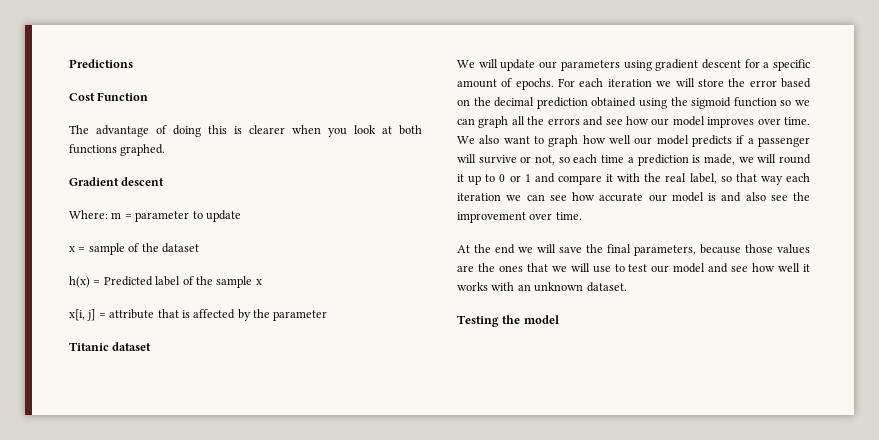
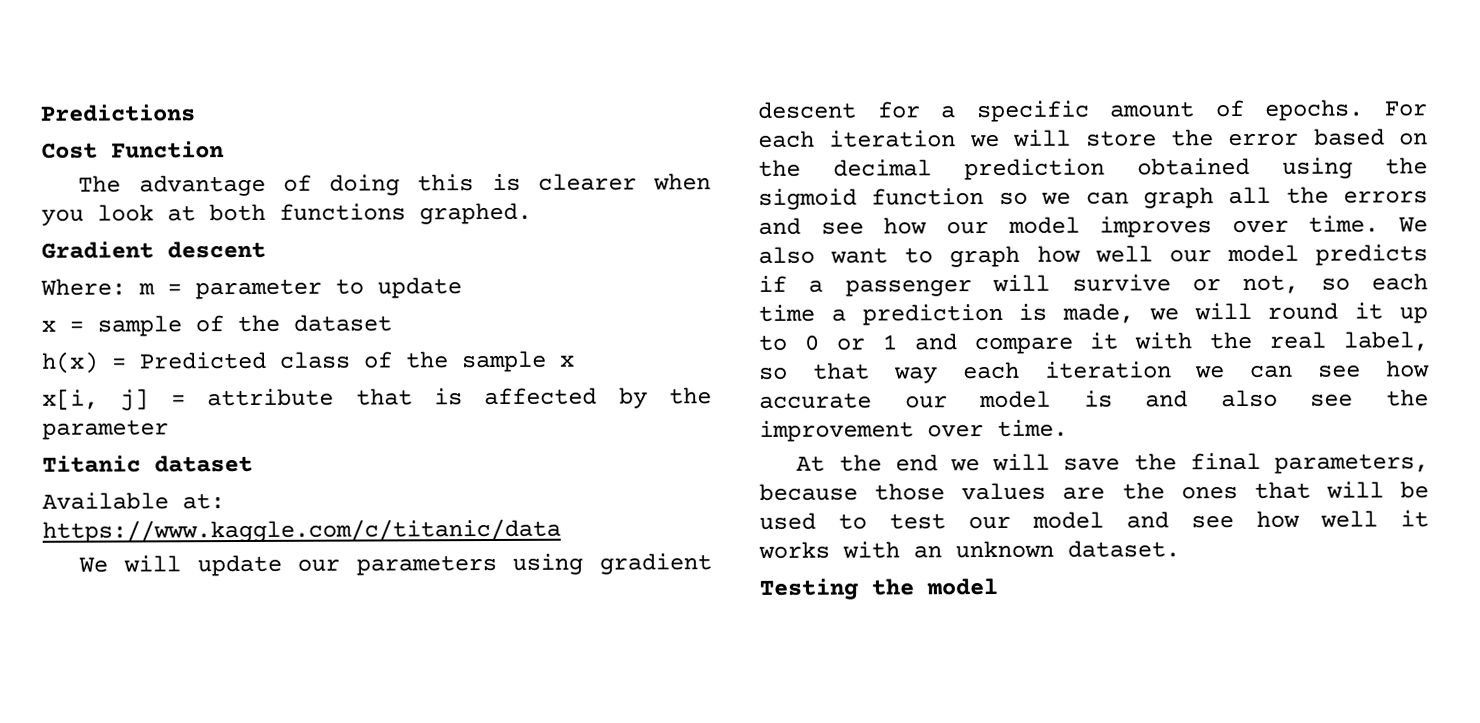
[155,276,181,286] label -> [279,351,351,369] class
(152, 346) none -> [42,492,225,510] [42,518,561,543] // Available at: https://www.kaggle.com/c/titanic/data
[551,263,611,273] we will use -> [1325,481,1429,499] [759,512,816,530] will be used

